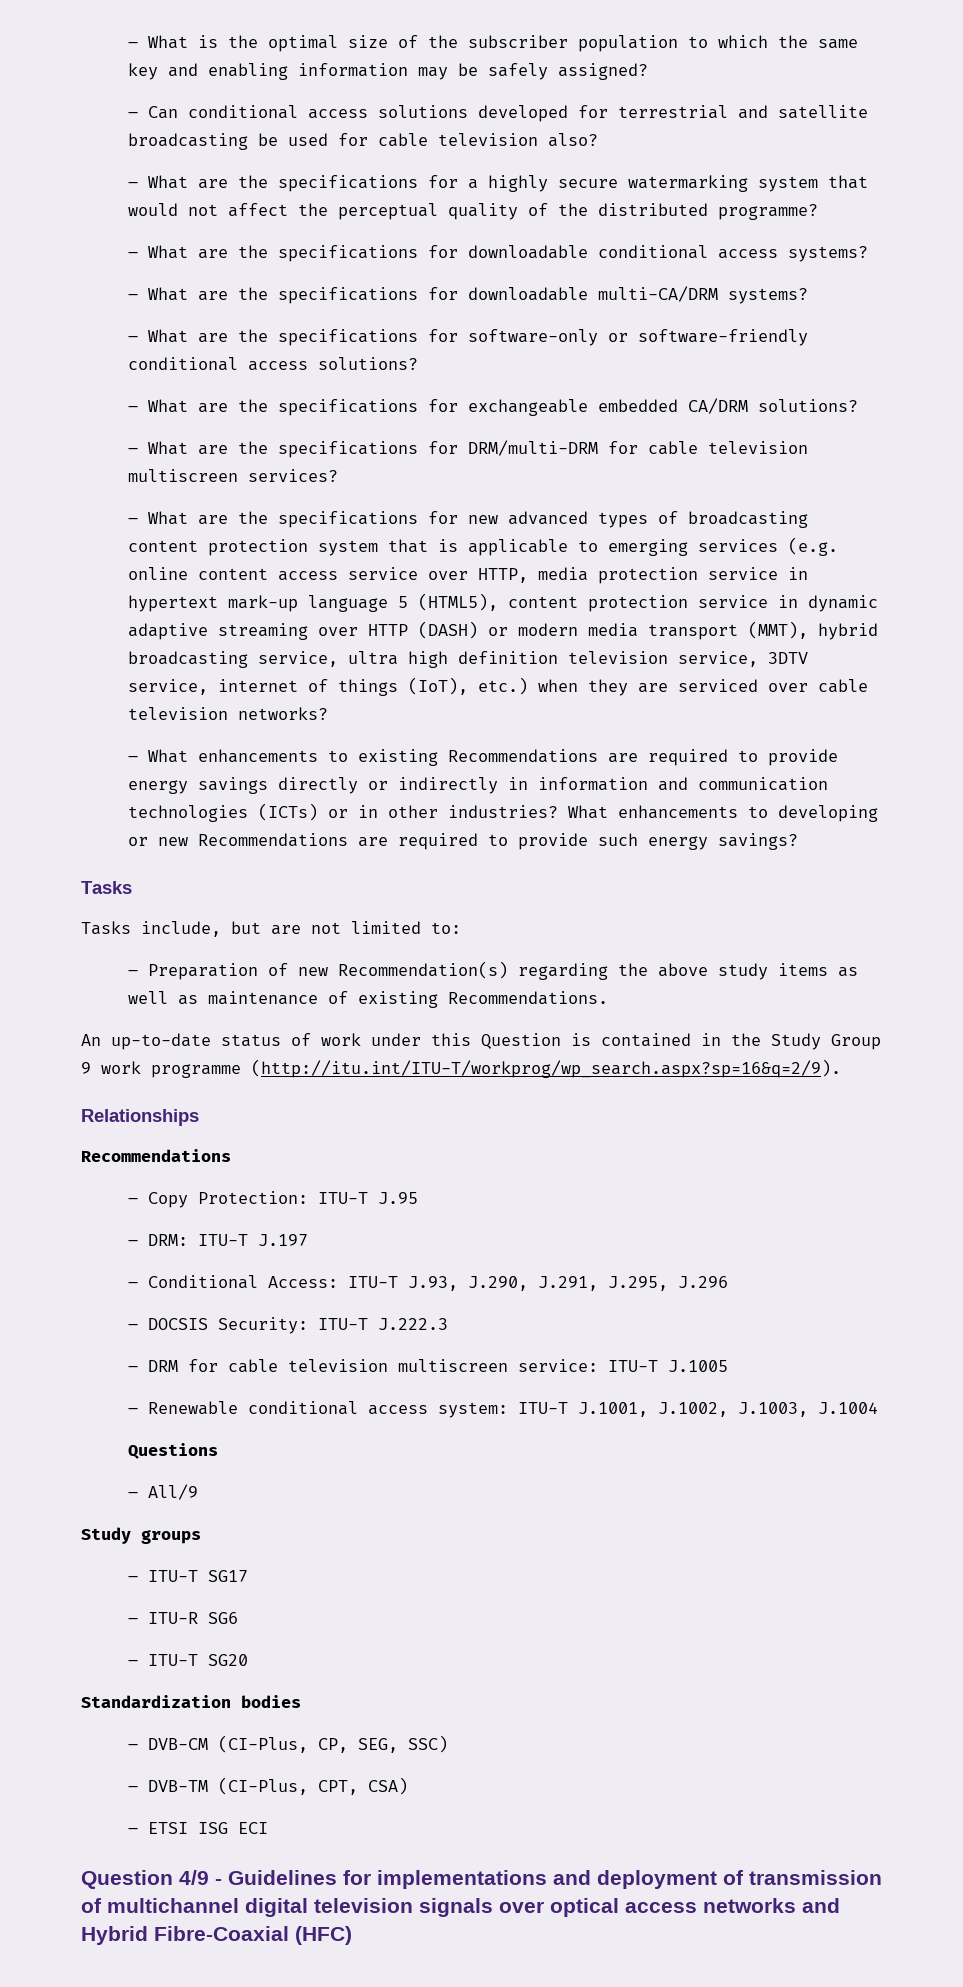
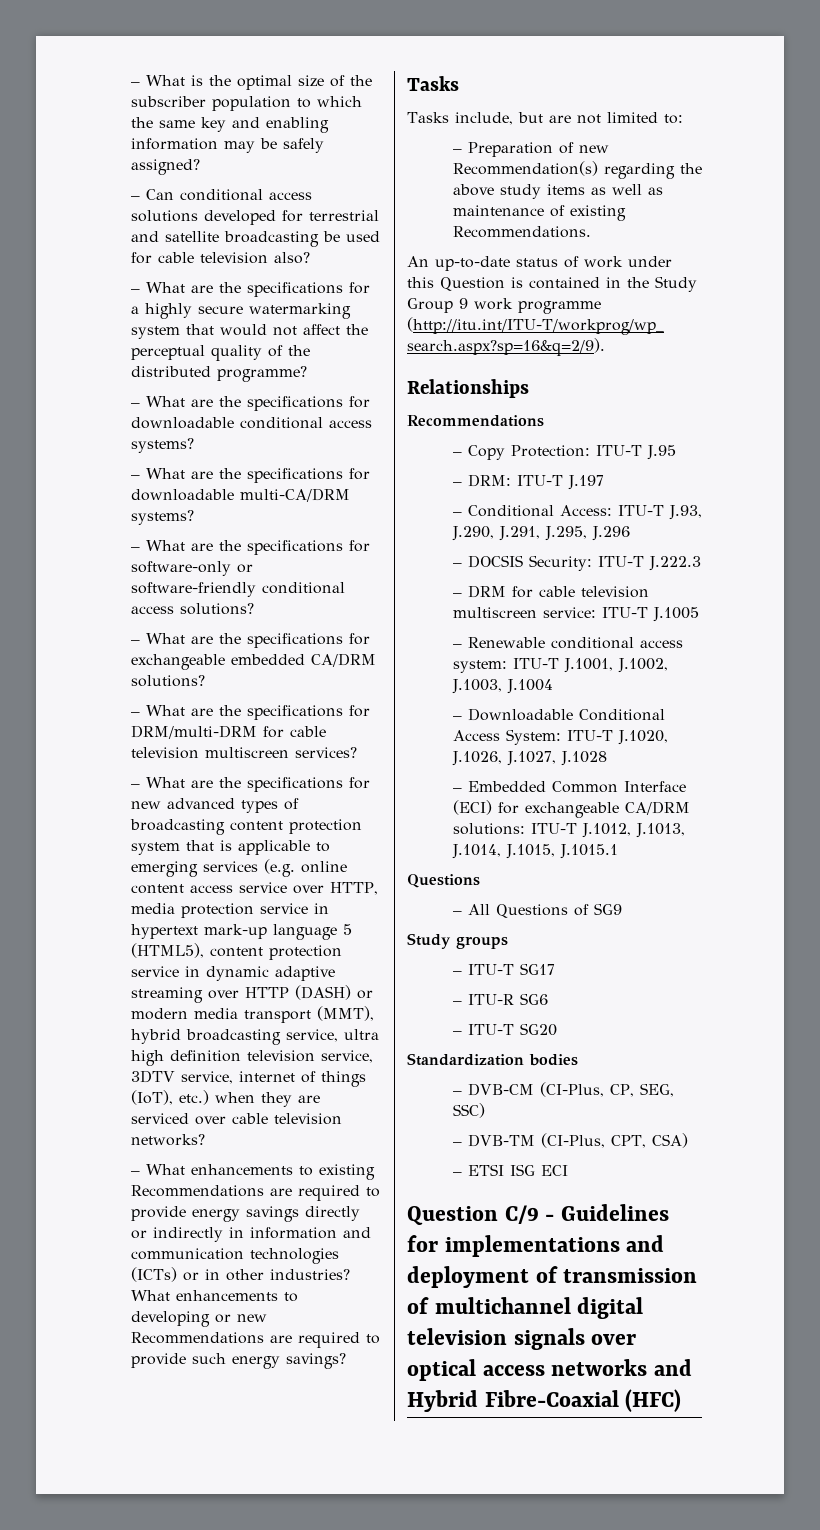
[127,1443,218,1459] [127,1484,198,1500] Questions // – All/9 -> [452,708,665,721] [452,729,668,745] [451,751,607,766] [452,781,686,793] [452,800,690,818] [452,823,685,838] [451,844,618,859] [407,874,480,888] [452,903,622,918] – Downloadable Conditional Access System: ITU-T J.1020, J.1026, J.1027, J.1028 // – Embedded Common Interface (ECI) for exchangeable CA/DRM solutions: ITU-T J.1012, J.1013, J.1014, J.1015, J.1015.1 // Questions // – All Questions of SG9
[179,1870,209,1885] 4/9 -> [504,1205,539,1224] C/9

